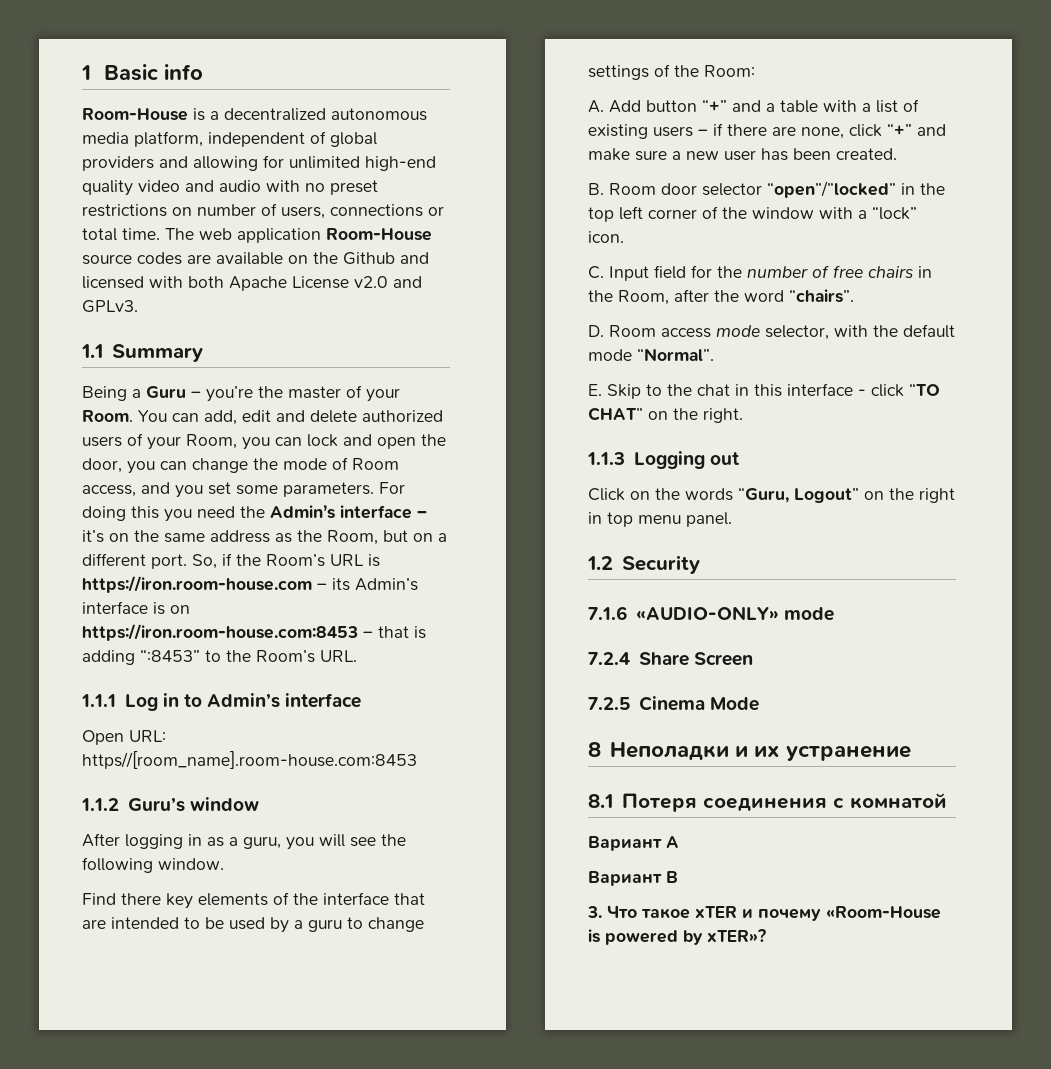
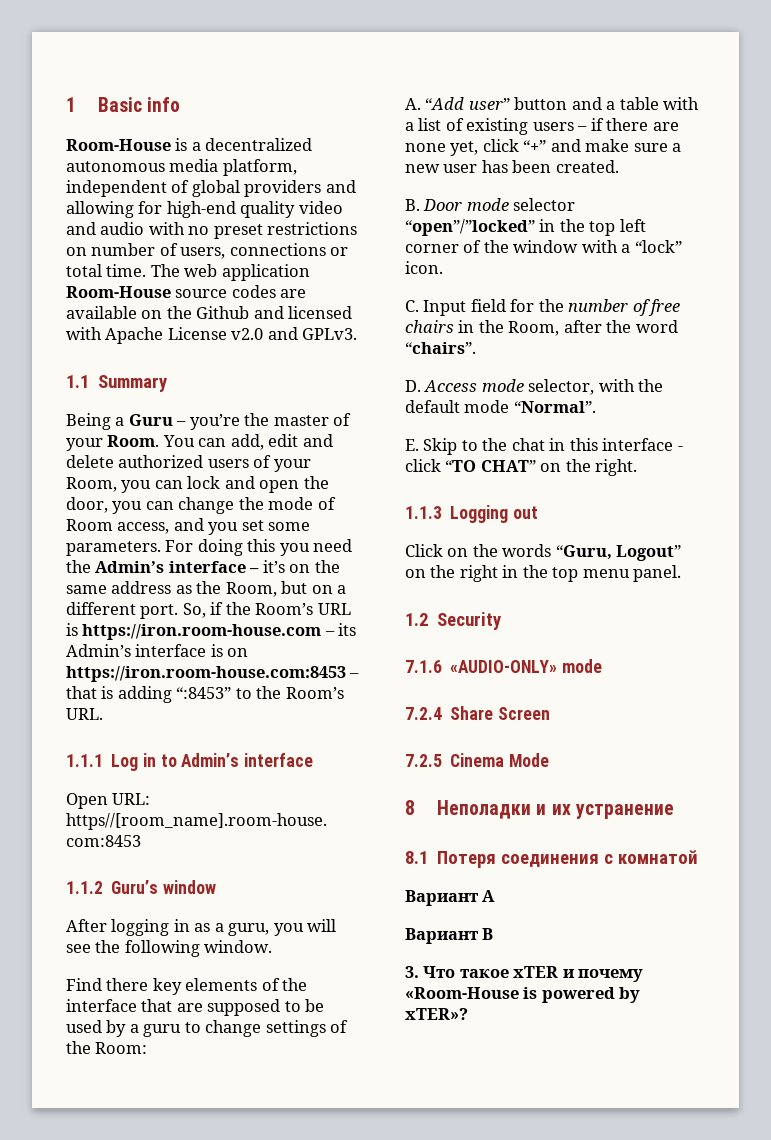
[289,156,360,169] unlimited -> (163, 207) none
[188,276,224,288] both -> (102, 333) none
[111,917,179,929] intended -> [207,999,281,1016] supposed
[609,99,727,113] Add button “+” -> [425,97,568,110] “Add user” button
[801,127,844,139] none, -> [405,141,479,156] none yet,
[609,183,697,195] Room door -> [423,198,509,211] Door mode
[609,325,711,338] Room access -> [424,380,478,392] Access
(602, 518) none -> [522,565,548,578] the

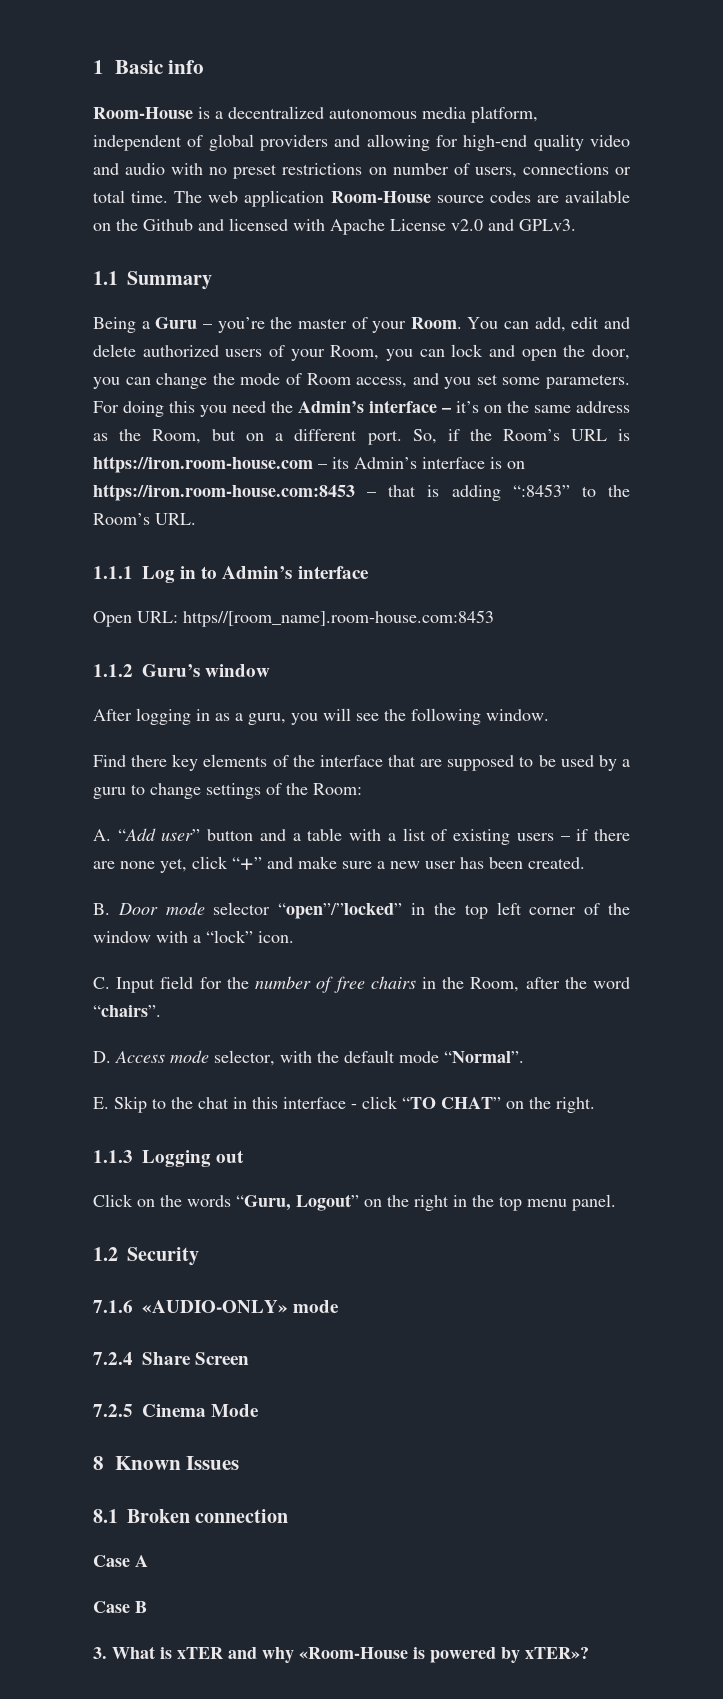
[437,800,674,819] [405,850,699,868] [405,890,479,906] Неполадки и их устранение // 8.1 Потеря соединения с комнатой // Вариант -> [114,1456,240,1470] [93,1509,289,1523] [93,1555,130,1567] Known Issues // 8.1 Broken connection // Case
[405,928,479,944] Вариант -> [93,1601,130,1613] Case
[423,966,644,982] Что такое xTER и почему -> [112,1646,294,1663] What is xTER and why

